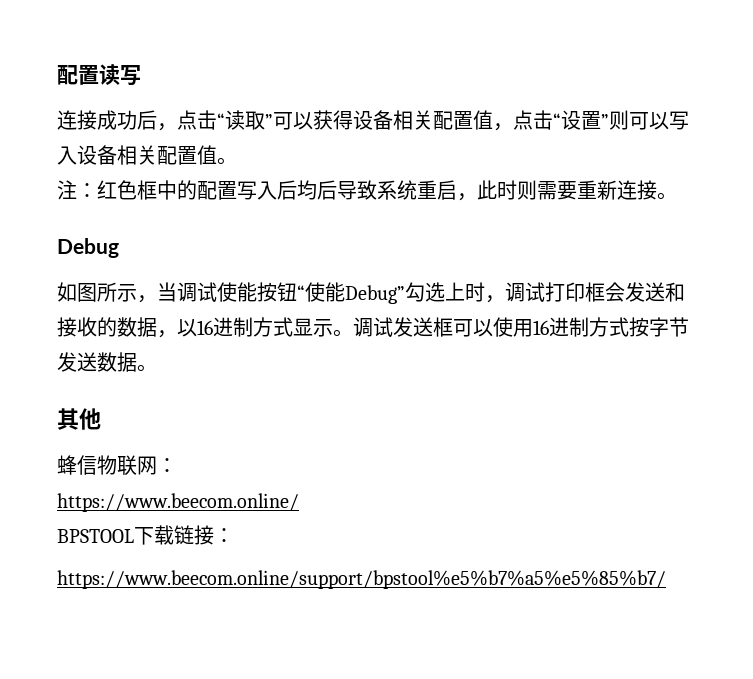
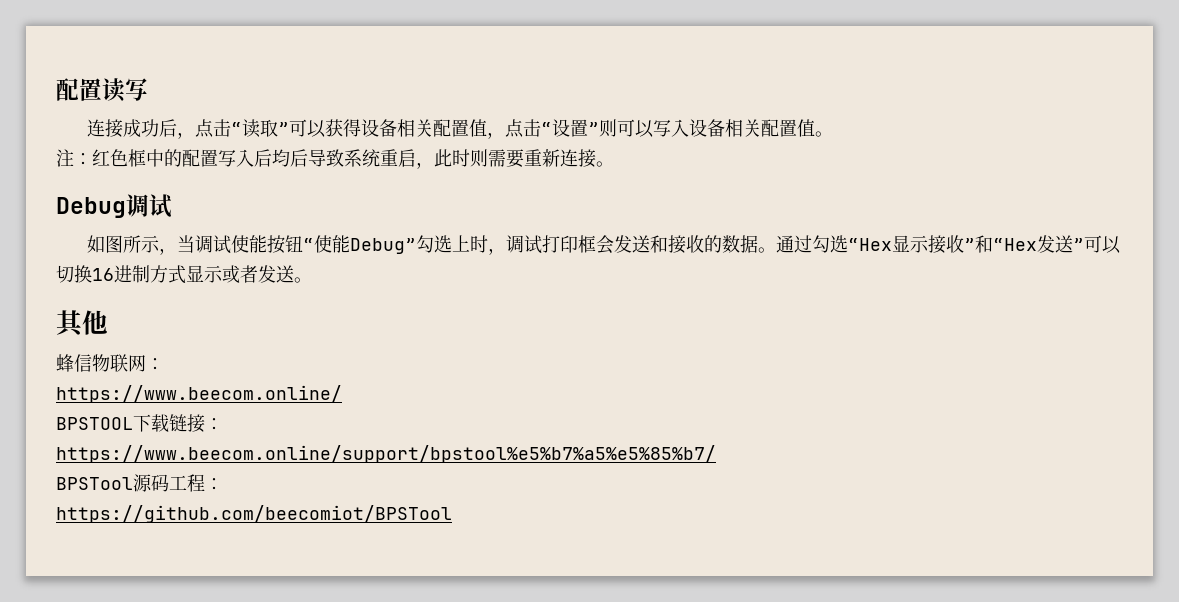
(119, 248) none -> [126,194,172,218] 调试
[157,317,689,338] [57,352,137,372] ，以16进制方式显示。调试发送框可以使用16进制方式按字节发送数据 -> [757,235,1121,254] [56,265,294,284] 。通过勾选“Hex显示接收”和“Hex发送”可以切换16进制方式显示或者发送
(666, 579) none -> [56,474,223,492] [56,505,452,523] // BPSTool源码工程： // https://github.com/beecomiot/BPSTool

